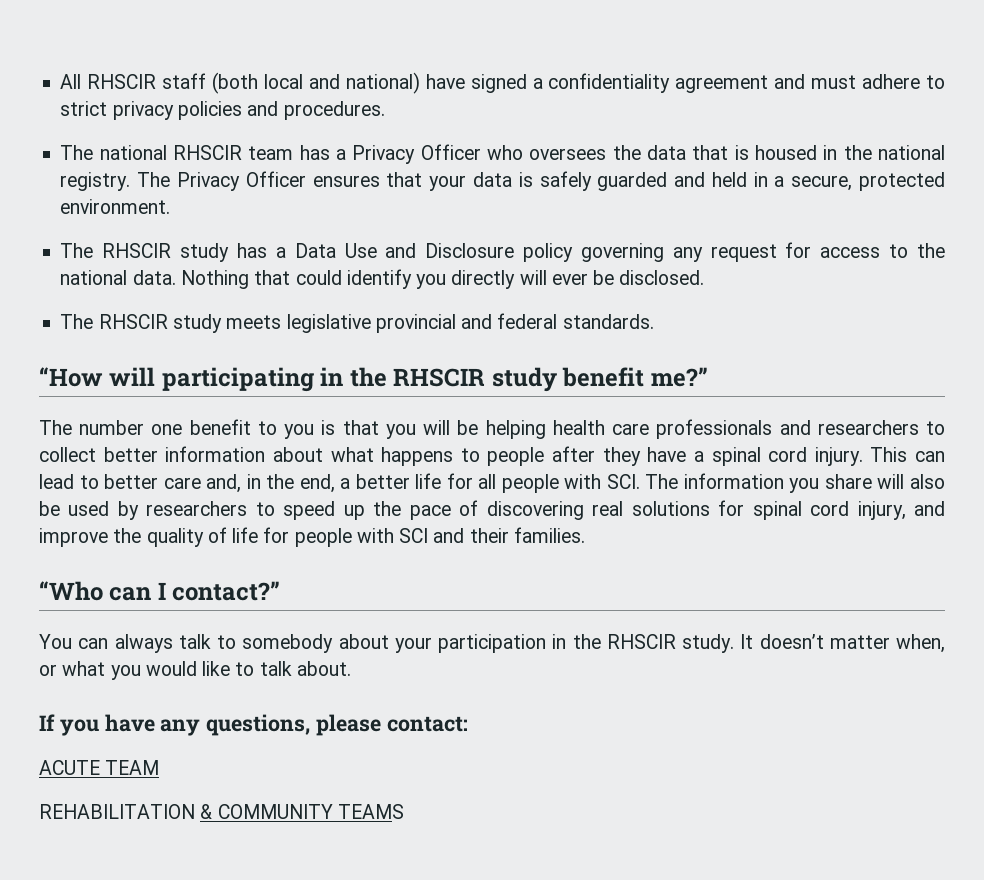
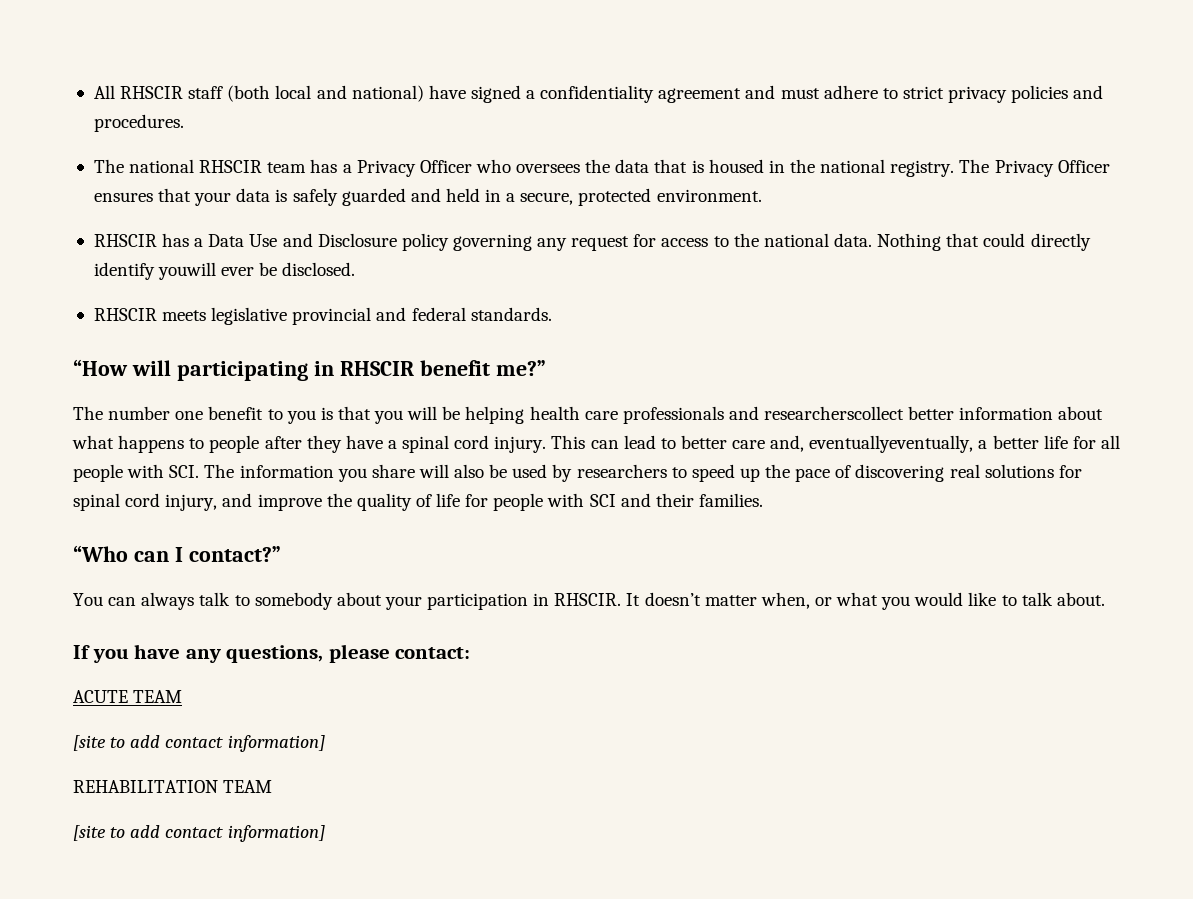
[60,243,230,262] The RHSCIR study -> [93,234,157,247] RHSCIR
[346,269,547,289] identify you directly will -> [1030,233,1091,251] [93,262,217,280] directly identify youwill
[60,314,222,333] The RHSCIR study -> [93,308,157,321] RHSCIR
[349,367,557,392] the RHSCIR study -> [339,361,414,376] RHSCIR
[817,420,946,435] [39,447,96,462] researchers to collect -> [764,406,905,420] researcherscollect
[246,474,335,493] in the end, -> [809,435,974,453] eventuallyeventually,
[572,634,734,653] the RHSCIR study. -> [554,593,622,606] RHSCIR.
[39,804,404,819] REHABILITATION & COMMUNITY TEAMS -> [73,735,325,752] [73,780,273,793] [73,825,325,842] [site to add contact information] // REHABILITATION TEAM // [site to add contact information]

